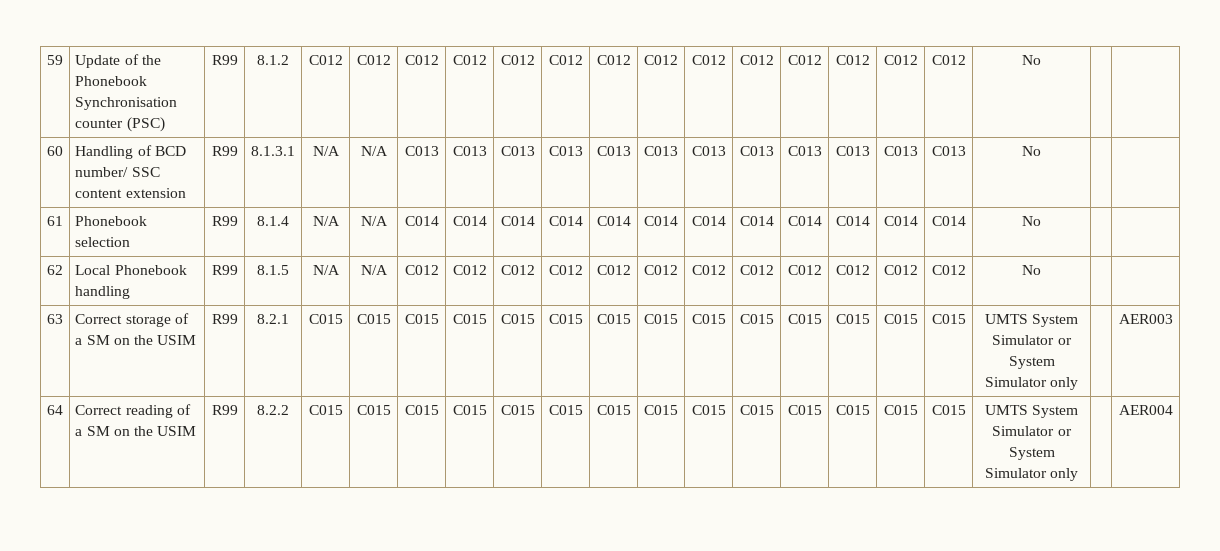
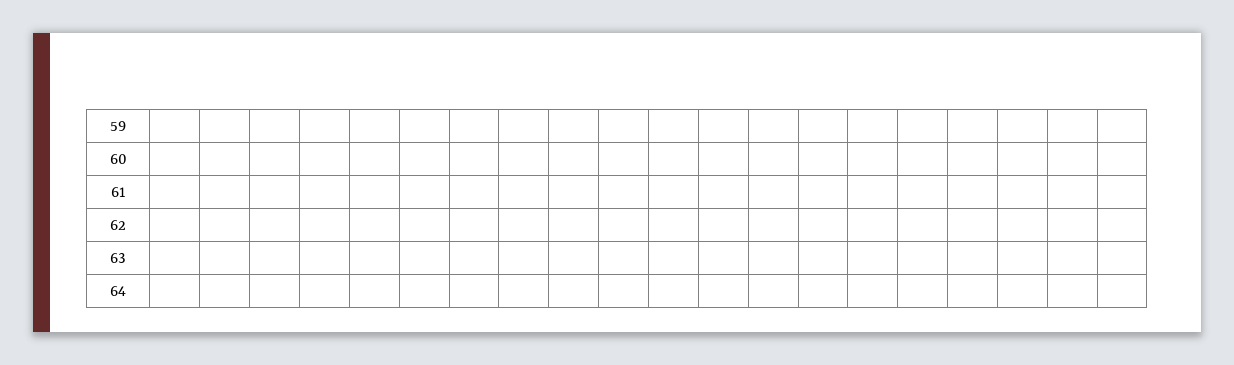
[75,54,161,68] [75,76,148,86] [75,97,178,110] [75,117,165,132] [211,55,238,65] [257,55,289,65] [308,55,343,65] [356,55,391,65] [404,55,439,65] [452,55,487,65] [500,55,535,65] [548,55,583,65] [596,55,631,65] [644,55,678,65] [691,55,726,65] [739,55,774,65] [787,55,822,65] [835,55,870,65] [883,55,918,65] [931,55,966,65] [1022,55,1041,65] [47,146,63,156] [75,145,186,159] [75,167,160,177] [75,188,186,198] [211,146,238,156] [250,146,295,156] [312,146,340,156] [360,146,388,156] [404,146,439,156] [452,146,487,156] [500,146,535,156] [548,146,583,156] [596,146,631,156] [644,146,678,156] [691,146,726,156] [739,146,774,156] [787,146,822,156] [835,146,870,156] [883,146,918,156] [931,146,966,156] [1022,146,1041,156] [47,216,63,226] [75,216,148,226] [75,237,131,247] [211,216,238,226] [257,216,289,226] [312,216,340,226] [360,216,388,226] [404,216,439,226] [452,216,487,226] [500,216,535,226] [548,216,583,226] [596,216,631,226] [644,216,678,226] [691,216,726,226] [739,216,774,226] [787,216,822,226] [835,216,870,226] [883,216,918,226] [931,216,966,226] [1022,216,1041,226] [47,265,63,275] [75,265,187,275] [75,286,131,299] [211,265,238,275] [257,265,289,275] [312,265,340,275] [360,265,388,275] [404,265,439,275] [452,265,487,275] [500,265,535,275] [548,265,583,275] [596,265,631,275] [644,265,678,275] [691,265,726,275] [739,265,774,275] [787,265,822,275] [835,265,870,275] [883,265,918,275] [931,265,966,275] [1022,265,1041,275] [47,314,63,324] [75,313,189,327] [75,335,197,345] [211,314,238,324] [257,314,289,324] [308,314,343,324] [356,314,391,324] [404,314,439,324] [452,314,487,324] [500,314,535,324] [548,314,583,324] [596,314,631,324] [644,314,678,324] [691,314,726,324] [739,314,774,324] [787,314,822,324] [835,314,870,324] [883,314,918,324] [931,314,966,324] [984,314,1079,327] [992,335,1072,345] [1008,356,1055,369] [984,377,1079,390] [1118,314,1173,324] [47,405,63,415] [75,404,191,418] [75,426,197,436] [211,405,238,415] [257,405,289,415] [308,405,343,415] [356,405,391,415] [404,405,439,415] [452,405,487,415] [500,405,535,415] [548,405,583,415] [596,405,631,415] [644,405,678,415] [691,405,726,415] [739,405,774,415] [787,405,822,415] [835,405,870,415] [883,405,918,415] [931,405,966,415] [984,405,1079,418] [992,426,1072,436] [1008,447,1055,460] [984,468,1079,481] [1118,405,1173,415] Update of the Phonebook Synchronisation counter (PSC) | R99 | 8.1.2 | C012 | C012 | C012 | C012 | C012 | C012 | C012 | C012 | C012 | C012 | C012 | C012 | C012 | C012 | No | | // 60 | Handling of BCD number/ SSC content extension | R99 | 8.1.3.1 | N/A | N/A | C013 | C013 | C013 | C013 | C013 | C013 | C013 | C013 | C013 | C013 | C013 | C013 | No | | // 61 | Phonebook selection | R99 | 8.1.4 | N/A | N/A | C014 | C014 | C014 | C014 | C014 | C014 | C014 | C014 | C014 | C014 | C014 | C014 | No | | // 62 | Local Phonebook handling | R99 | 8.1.5 | N/A | N/A | C012 | C012 | C012 | C012 | C012 | C012 | C012 | C012 | C012 | C012 | C012 | C012 | No | | // 63 | Correct storage of a SM on the USIM | R99 | 8.2.1 | C015 | C015 | C015 | C015 | C015 | C015 | C015 | C015 | C015 | C015 | C015 | C015 | C015 | C015 | UMTS System Simulator or System Simulator only | | AER003 // 64 | Correct reading of a SM on the USIM | R99 | 8.2.2 | C015 | C015 | C015 | C015 | C015 | C015 | C015 | C015 | C015 | C015 | C015 | C015 | C015 | C015 | UMTS System Simulator or System Simulator only | | AER004 -> [109,154,127,164] [110,187,126,197] [110,220,126,230] [110,253,126,263] [110,286,126,296] | | | | | | | | | | | | | | | | | | | // 60 | | | | | | | | | | | | | | | | | | | | // 61 | | | | | | | | | | | | | | | | | | | | // 62 | | | | | | | | | | | | | | | | | | | | // 63 | | | | | | | | | | | | | | | | | | | | // 64 | | | | | | | | | | | | | | | | | | | |

